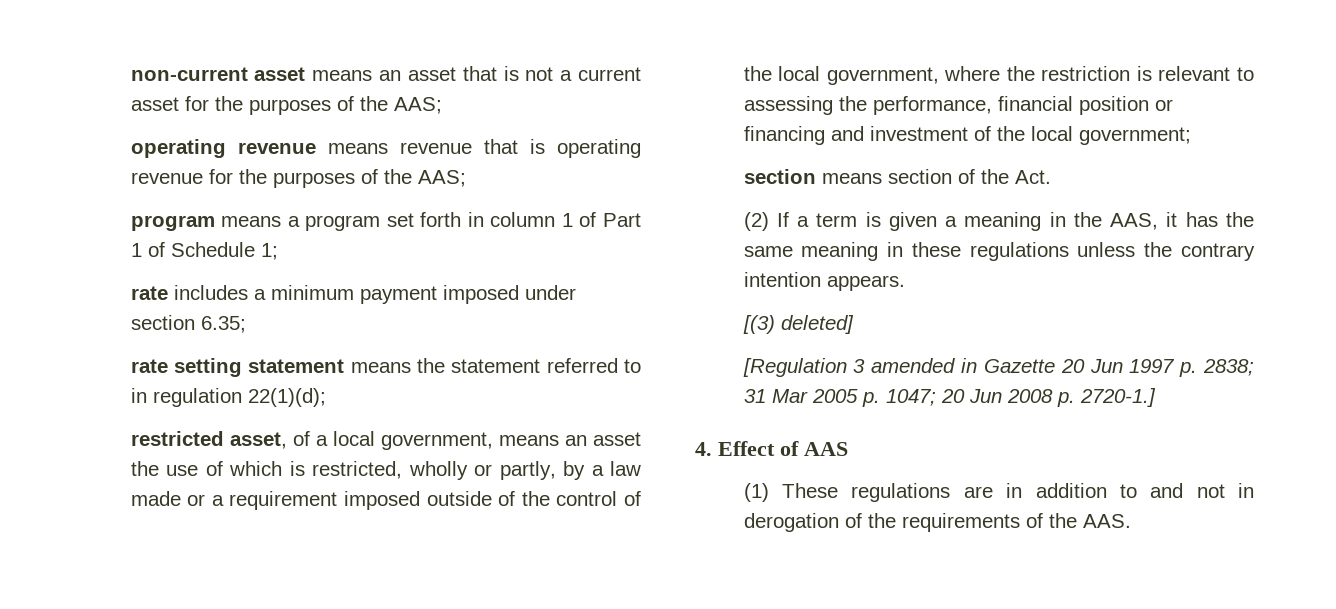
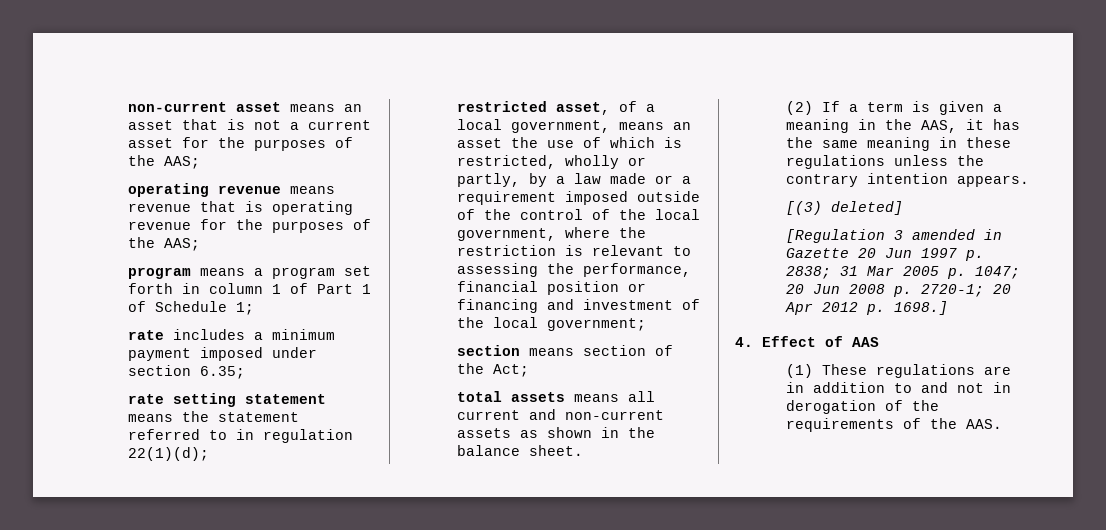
[1014,170,1051,184] Act. -> [492,364,529,377] [456,391,655,402] [456,409,664,420] [456,427,655,438] [456,445,583,456] Act; // total assets means all current and non-current assets as shown in the balance sheet.
[1079,388,1156,407] 2720-1.] -> [920,284,1011,297] [784,301,948,315] 2720-1; 20 Apr 2012 p. 1698.]

